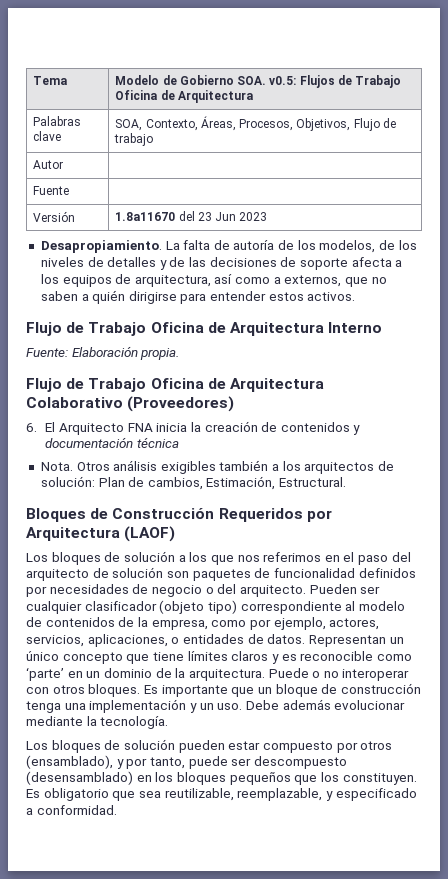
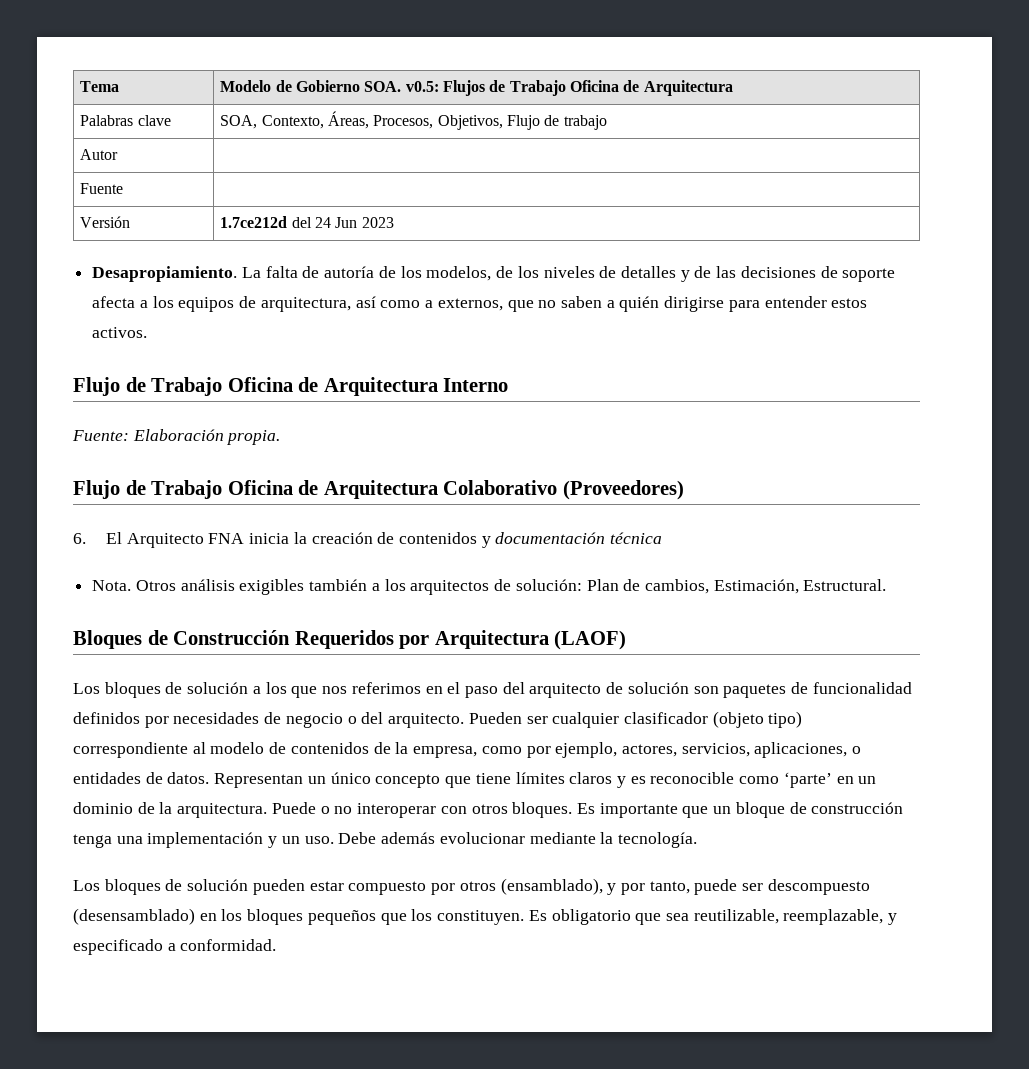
[115,211,212,221] 1.8a11670 del 23 -> [220,216,331,228] 1.7ce212d del 24

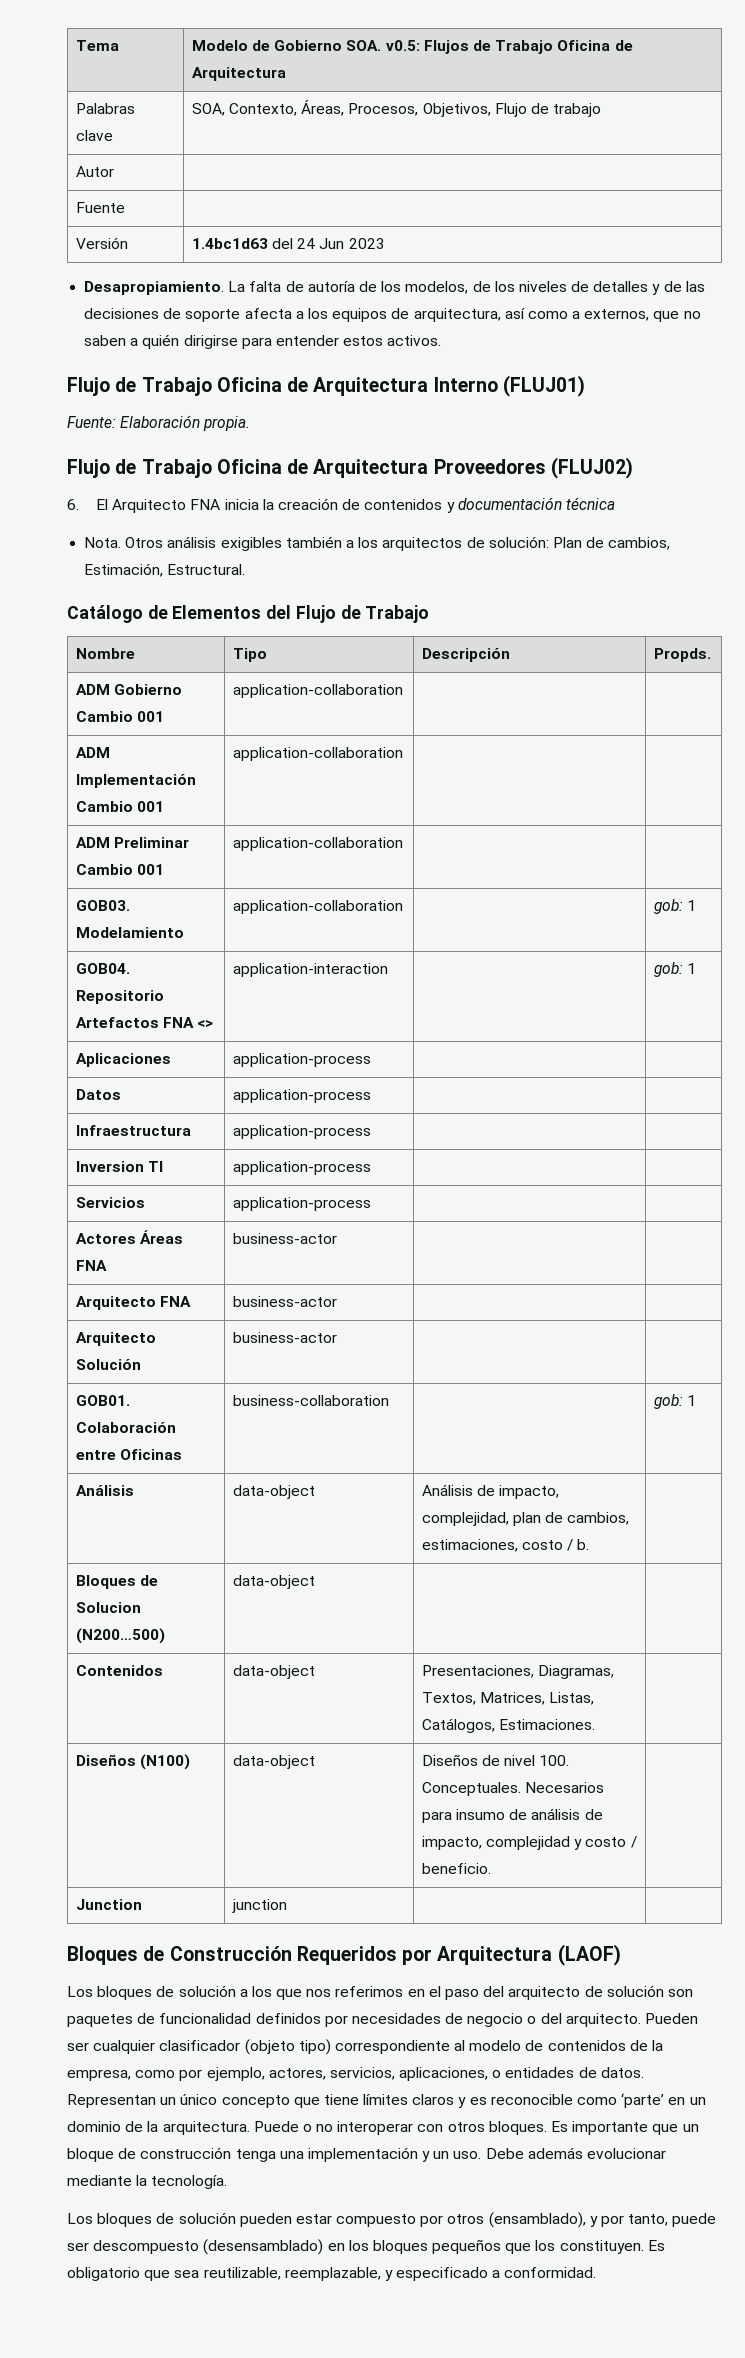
[220,216,288,228] 1.7ce212d -> [191,238,268,249] 1.4bc1d63
(509, 385) none -> [502,375,585,397] (FLUJ01)
[443,480,684,500] Colaborativo (Proveedores) -> [433,457,633,479] Proveedores (FLUJ02)
(887, 585) none -> [67,605,430,623] [75,648,135,659] [232,648,267,662] [421,648,510,662] [653,648,711,662] [75,684,183,695] [75,711,165,722] [232,684,403,698] [75,747,110,758] [75,774,196,788] [75,801,165,812] [232,747,403,761] [75,837,190,848] [75,864,165,875] [232,837,403,851] [75,900,130,911] [75,927,184,938] [232,900,403,914] [653,899,697,914] [75,963,130,974] [75,990,164,1004] [75,1017,214,1028] [232,963,388,977] [653,962,697,977] [75,1053,171,1067] [232,1053,371,1067] [75,1089,121,1100] [232,1089,371,1103] [75,1125,191,1136] [232,1125,371,1139] [75,1161,164,1172] [232,1161,371,1175] [75,1197,145,1208] [232,1197,371,1211] [75,1230,184,1244] [75,1260,107,1271] [232,1233,337,1244] [75,1296,192,1310] [232,1296,337,1307] [75,1332,156,1346] [75,1359,141,1370] [232,1332,337,1343] [75,1395,130,1406] [75,1422,176,1433] [75,1449,183,1460] [232,1395,389,1406] [653,1394,697,1409] [75,1485,134,1496] [232,1485,315,1499] [421,1484,560,1499] [421,1512,630,1526] [421,1539,590,1552] [75,1575,159,1589] [75,1602,141,1613] [75,1628,165,1644] [232,1575,315,1589] [75,1665,163,1676] [232,1665,315,1679] [421,1665,615,1679] [421,1692,595,1705] [421,1718,596,1733] [75,1754,191,1770] [232,1755,315,1769] [421,1754,570,1766] [421,1782,605,1796] [421,1808,603,1823] [421,1836,637,1850] [421,1863,491,1874] [75,1899,142,1910] [231,1899,287,1913] // Catálogo de Elementos del Flujo de Trabajo // Nombre | Tipo | Descripción | Propds. // ADM Gobierno Cambio 001 | application-collaboration | | // ADM Implementación Cambio 001 | application-collaboration | | // ADM Preliminar Cambio 001 | application-collaboration | | // GOB03. Modelamiento | application-collaboration | | gob: 1 // GOB04. Repositorio Artefactos FNA <> | application-interaction | | gob: 1 // Aplicaciones | application-process | | // Datos | application-process | | // Infraestructura | application-process | | // Inversion TI | application-process | | // Servicios | application-process | | // Actores Áreas FNA | business-actor | | // Arquitecto FNA | business-actor | | // Arquitecto Solución | business-actor | | // GOB01. Colaboración entre Oficinas | business-collaboration | | gob: 1 // Análisis | data-object | Análisis de impacto, complejidad, plan de cambios, estimaciones, costo / b. | // Bloques de Solucion (N200…500) | data-object | | // Contenidos | data-object | Presentaciones, Diagramas, Textos, Matrices, Listas, Catálogos, Estimaciones. | // Diseños (N100) | data-object | Diseños de nivel 100. Conceptuales. Necesarios para insumo de análisis de impacto, complejidad y costo / beneficio. | // Junction | junction | |

